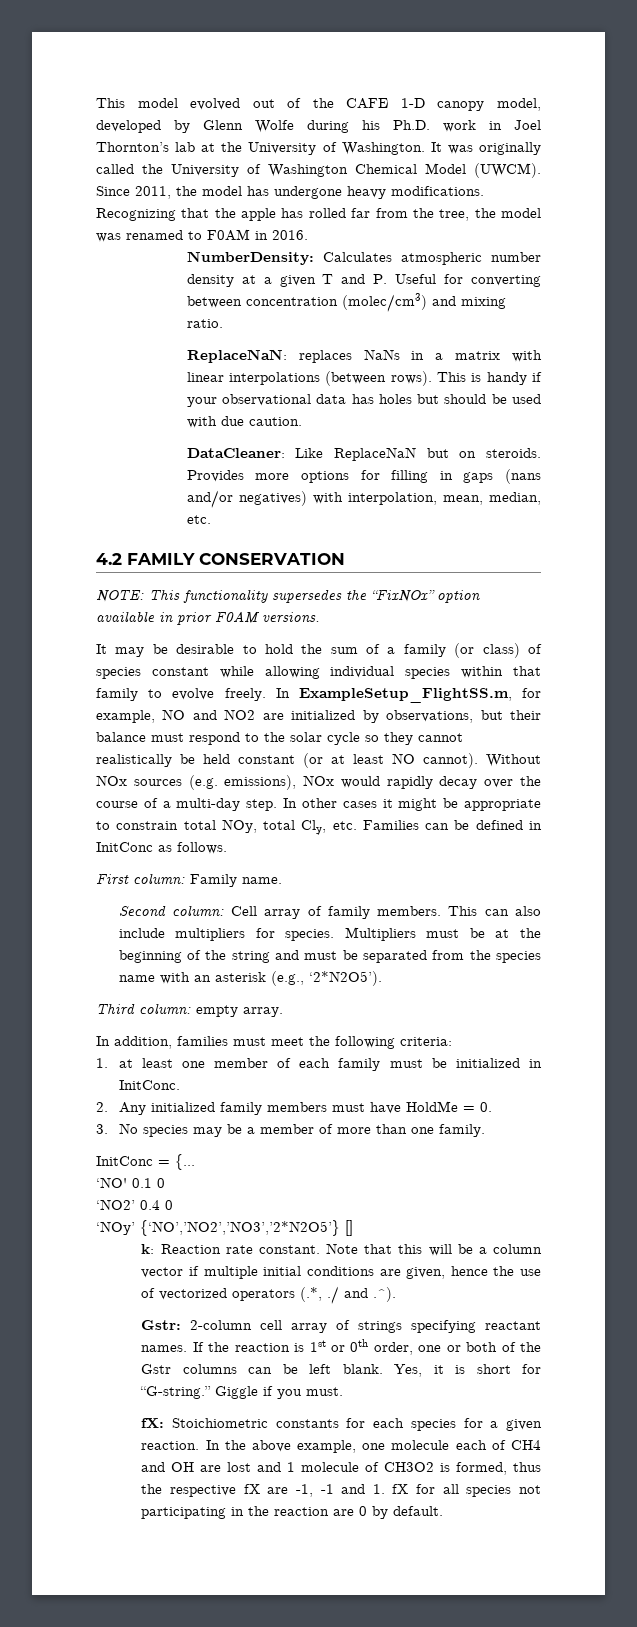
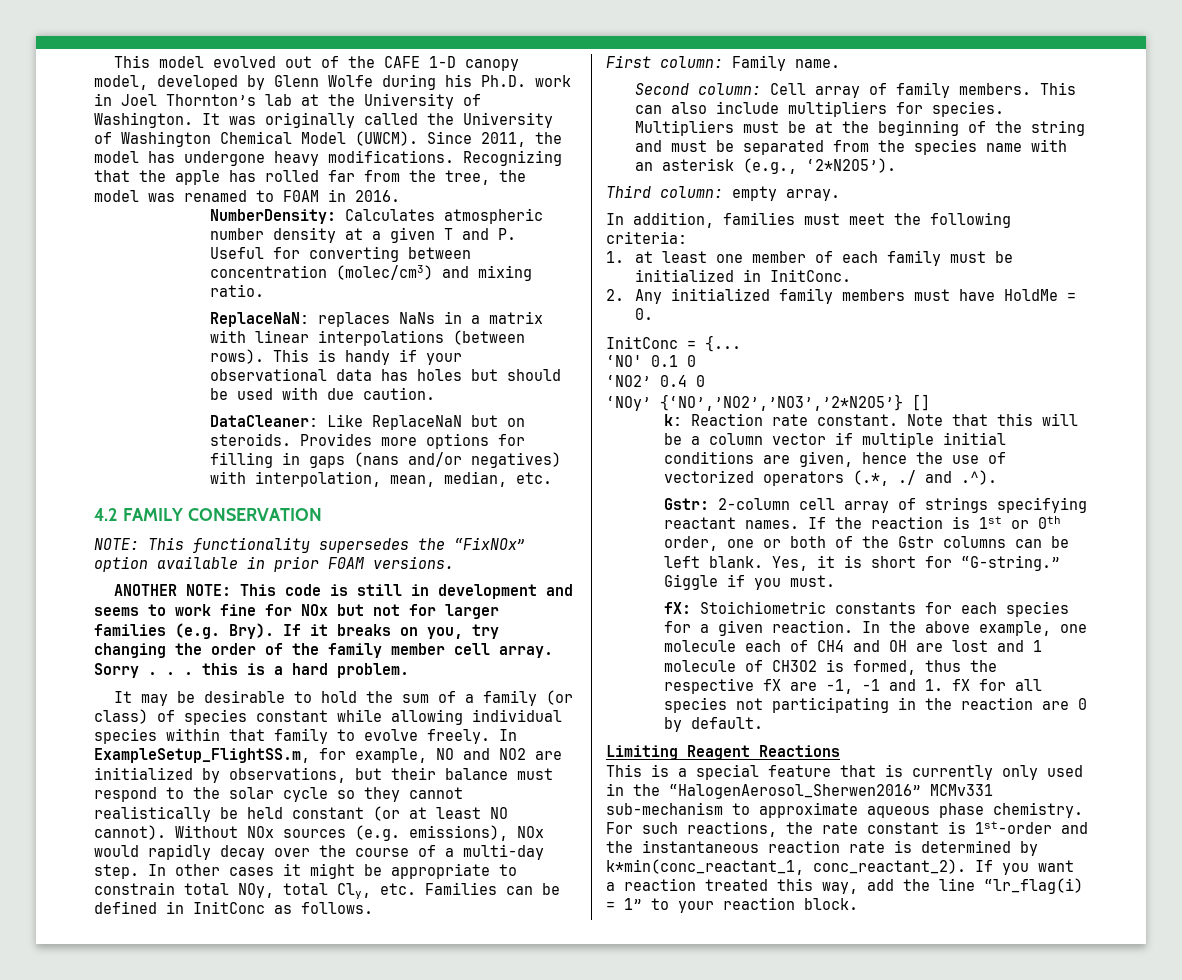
(320, 617) none -> [114,584,574,599] [94,604,499,619] [94,623,499,639] [94,643,553,658] [94,663,409,678] // ANOTHER NOTE: This code is still in development and seems to work fine for NOx but not for larger families (e.g. Bry). If it breaks on you, try changing the order of the family member cell array. Sorry . . . this is a hard problem.
[96,1123,485,1137] // 3. No species may be a member of more than one family. -> (654, 314) none
(444, 1511) none -> [606,745,840,760] [606,764,1083,780] [606,783,993,799] [606,802,1083,818] [606,821,1088,837] [606,840,1038,856] [606,859,1074,875] [606,878,1083,894] [606,897,858,913] // Limiting Reagent Reactions // This is a special feature that is currently only used in the “HalogenAerosol_Sherwen2016” MCMv331 sub-mechanism to approximate aqueous phase chemistry. For such reactions, the rate constant is 1st-order and the instantaneous reaction rate is determined by k*min(conc_reactant_1, conc_reactant_2). If you want a reaction treated this way, add the line “lr_flag(i) = 1” to your reaction block.

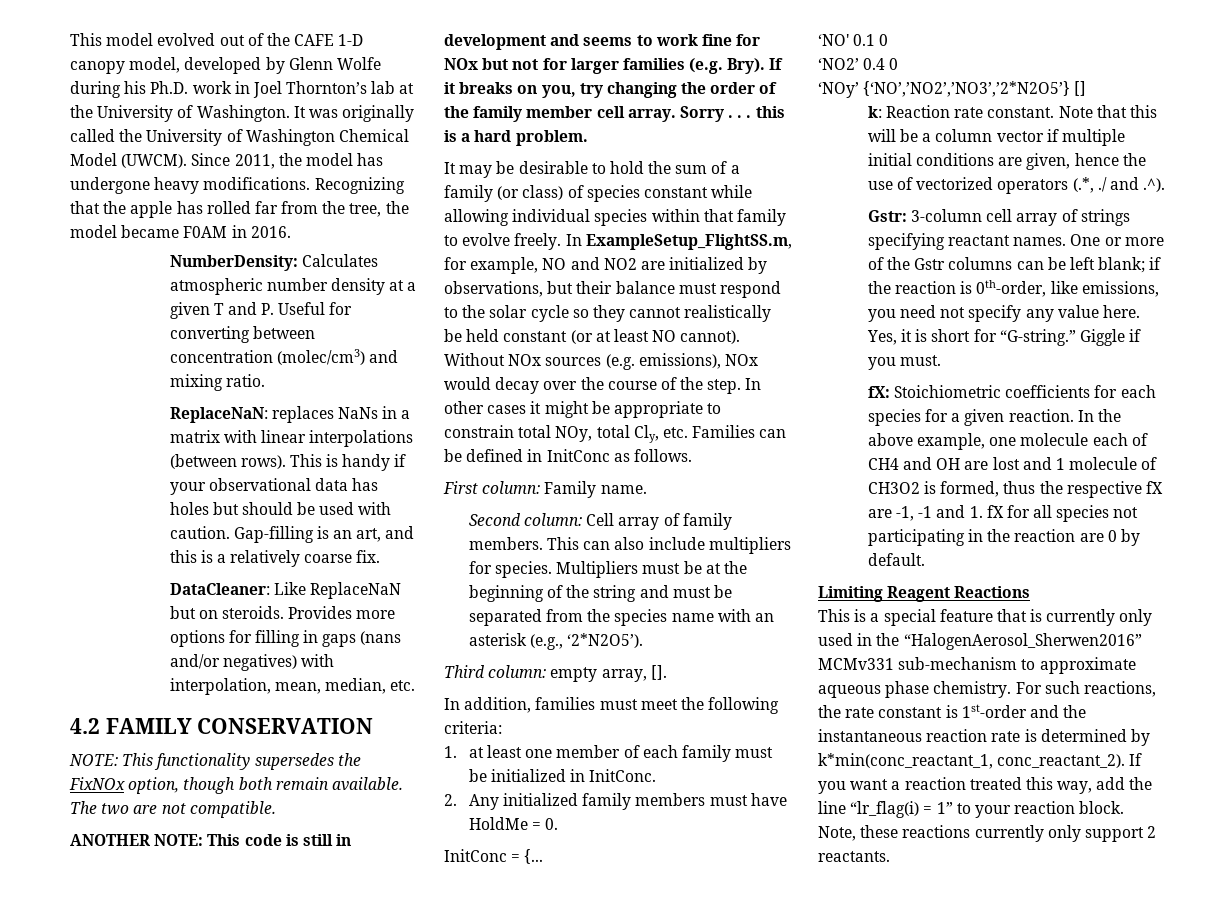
[148,190,274,202] was renamed to -> [121,225,180,238] became
[327,388,355,400] due -> (392, 508) none
(436, 393) none -> [233,526,415,543] [169,550,381,567] Gap-filling is an art, and this is a relatively coarse fix.
[454,537,526,550] [94,556,454,572] “FixNOx” option available in prior F0AM versions. -> [69,777,403,794] [70,801,276,818] FixNOx option, though both remain available. The two are not compatible.
[148,844,211,860] rapidly -> (491, 383) none
[445,844,544,860] a multi-day -> [680,377,704,390] the
[786,189,840,201] array. -> [601,665,667,682] array, [].
[718,498,791,510] 2-column -> [910,209,982,222] 3-column
[808,516,1062,529] [664,536,827,551] If the reaction is 1st or 0th order, one or both -> [1070,234,1164,246] One or more
[709,556,764,568] blank. -> [1098,257,1162,273] [867,280,1159,297] [867,305,1140,322] blank; if the reaction is 0th-order, like emissions, you need not specify any value here.
[835,602,917,614] constants -> [1005,385,1091,398] coefficients
(858, 904) none -> [818,825,1157,842] [818,851,890,862] Note, these reactions currently only support 2 reactants.

